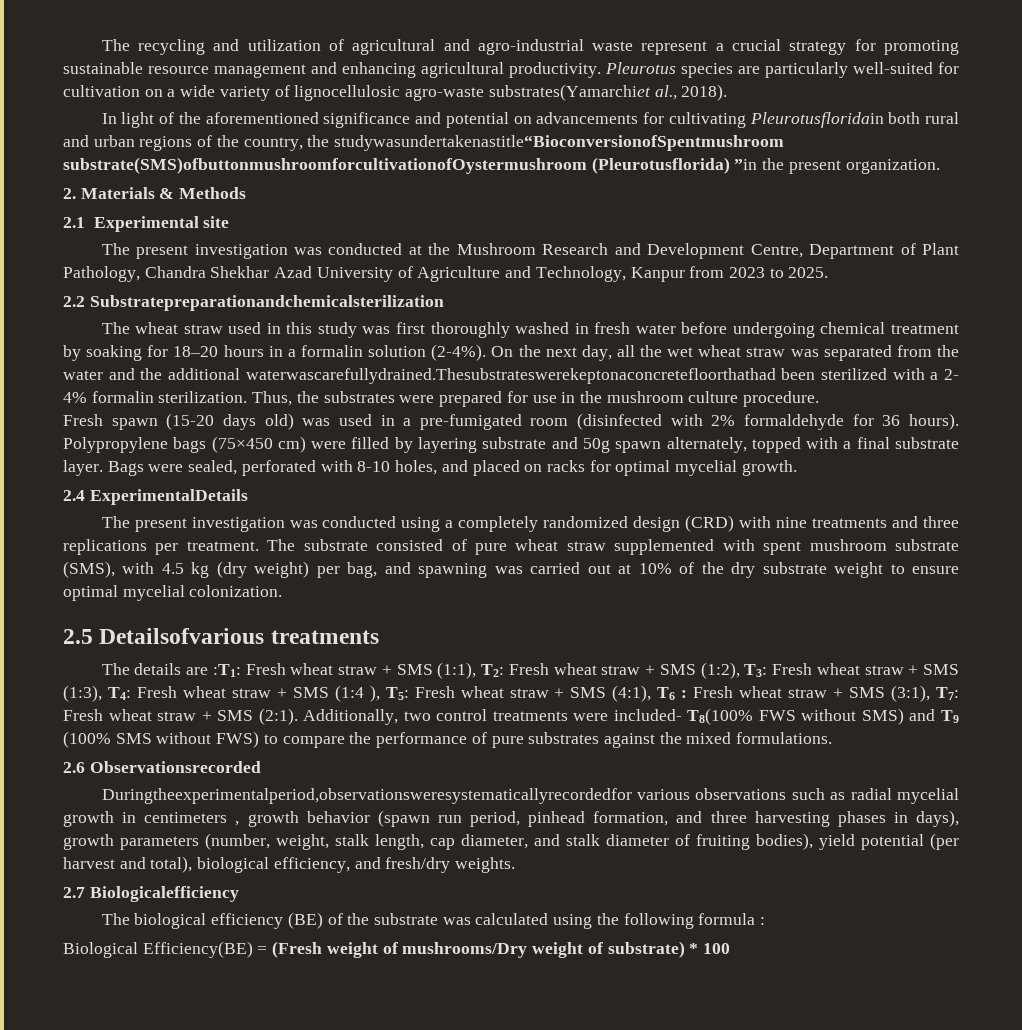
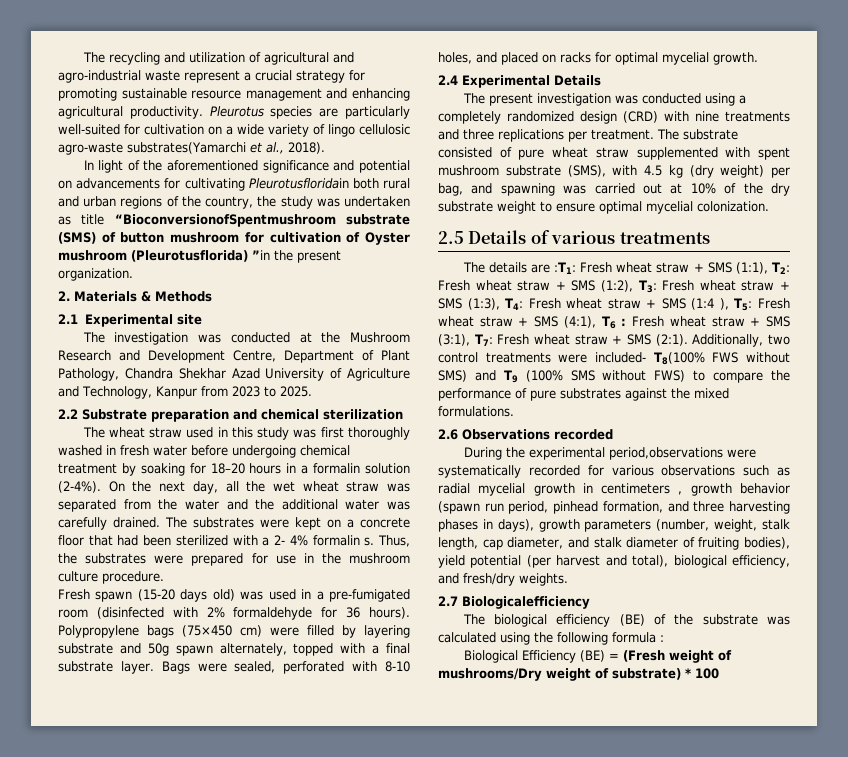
[294,84,651,101] lignocellulosic agro-waste substrates(Yamarchiet -> [328,124,410,137] [58,142,262,155] lingo cellulosic agro-waste substrates(Yamarchi et
[334,135,785,151] [63,157,587,174] studywasundertakenastitle“BioconversionofSpentmushroom substrate(SMS)ofbuttonmushroomforcultivationofOystermushroom -> [280,196,411,209] [58,214,410,227] [58,232,410,245] [58,250,127,261] study was undertaken as title “BioconversionofSpentmushroom substrate (SMS) of button mushroom for cultivation of Oyster mushroom
[136,245,189,259] present -> (105, 337) none
[89,295,444,311] Substratepreparationandchemicalsterilization -> [82,409,403,422] Substrate preparation and chemical sterilization
[245,368,776,384] waterwascarefullydrained.Thesubstrateswerekeptonaconcretefloorthathad -> [345,499,410,510] [58,517,410,530] [58,535,139,546] water was carefully drained. The substrates were kept on a concrete floor that had
[158,391,248,403] sterilization. -> [364,537,375,546] s.
[89,489,248,505] ExperimentalDetails -> [462,75,601,88] Experimental Details
[99,628,265,644] Detailsofvarious -> [468,230,616,244] Details of various
[89,761,261,773] [101,788,632,804] Observationsrecorded // Duringtheexperimentalperiod,observationsweresystematicallyrecordedfor -> [462,429,613,440] [463,447,756,460] [438,465,604,478] Observations recorded // During the experimental period,observations were systematically recorded for
[142,941,253,958] Efficiency(BE) -> [521,650,605,663] Efficiency (BE)

